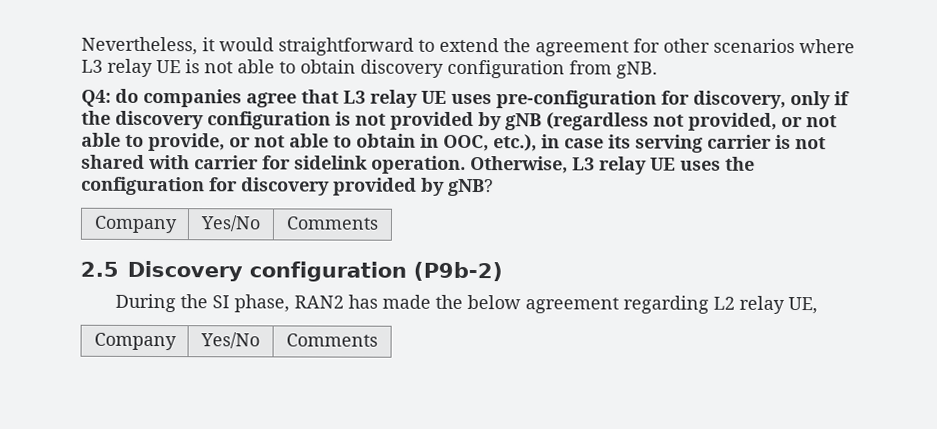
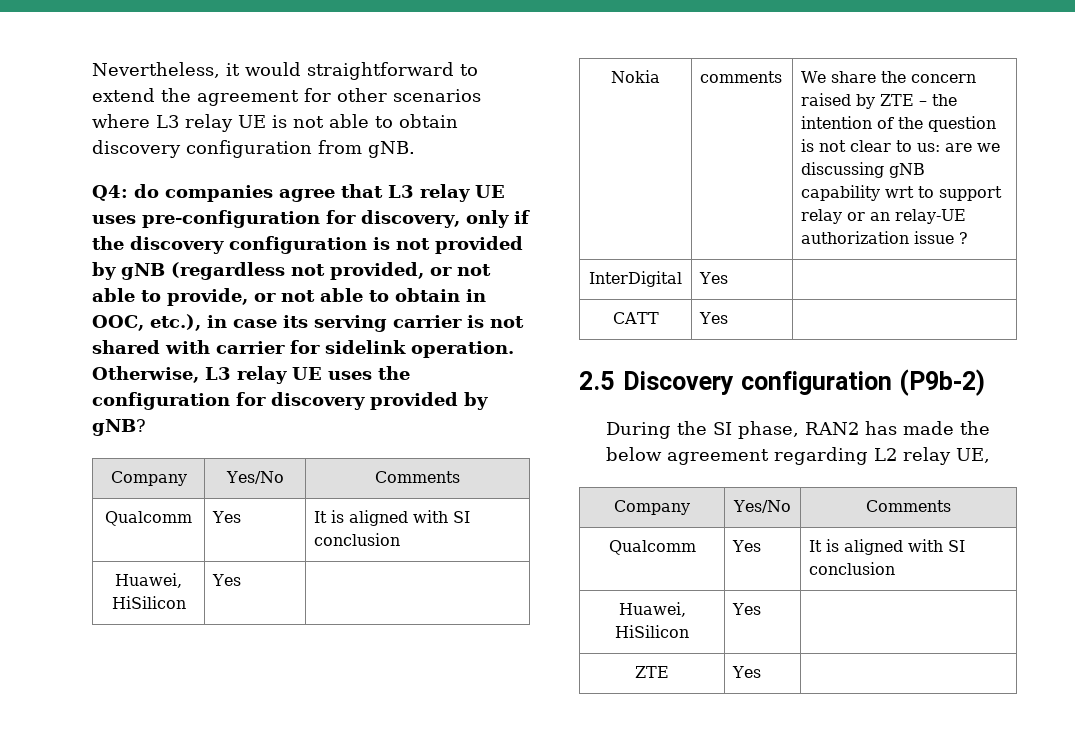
(378, 223) none -> [105,511,192,526] [211,511,241,523] [313,510,470,526] [313,533,400,546] [115,573,182,588] [111,596,186,609] [211,574,241,586] [611,70,660,83] [699,71,782,83] [800,71,976,83] [800,93,957,109] [800,116,996,132] [800,139,1000,152] [800,162,925,178] [800,185,1002,201] [800,209,966,224] [800,231,968,244] [589,271,682,287] [698,272,728,284] [612,312,659,324] [698,312,728,324] // Qualcomm | Yes | It is aligned with SI conclusion // Huawei, HiSilicon | Yes | // Nokia | comments | We share the concern raised by ZTE – the intention of the question is not clear to us: are we discussing gNB capability wrt to support relay or an relay-UE authorization issue ? // InterDigital | Yes | // CATT | Yes |
(378, 340) none -> [608,540,696,555] [731,540,761,552] [808,539,965,555] [808,562,895,575] [618,602,686,617] [615,625,689,638] [731,603,761,615] [635,666,669,678] [731,666,761,678] // Qualcomm | Yes | It is aligned with SI conclusion // Huawei, HiSilicon | Yes | // ZTE | Yes |

